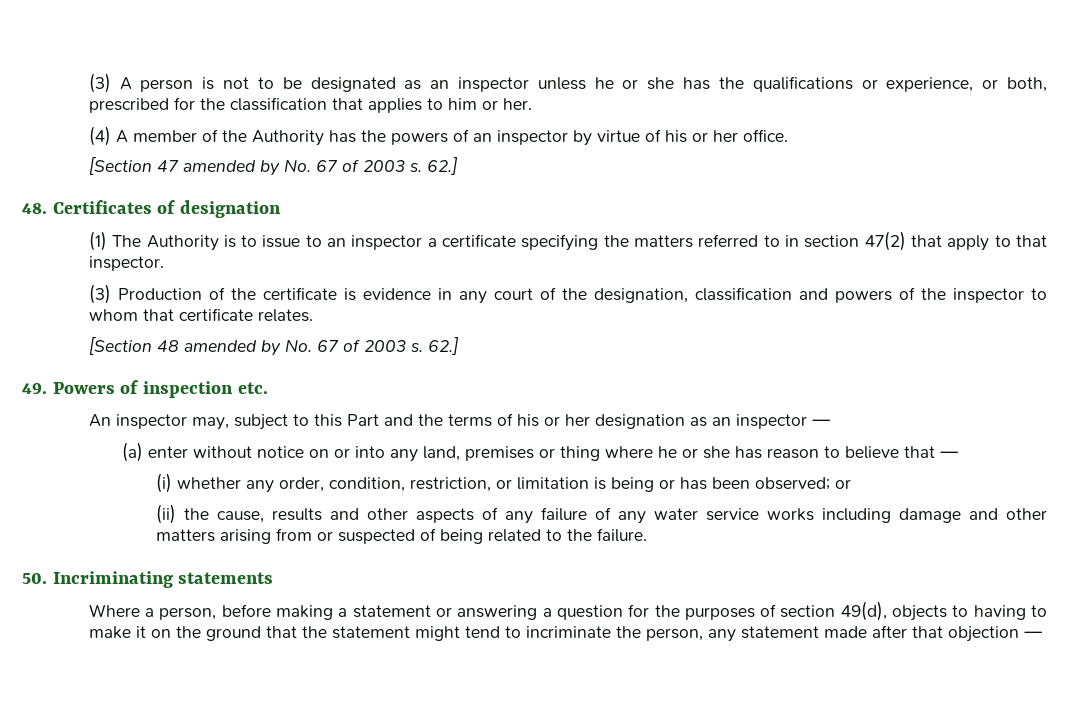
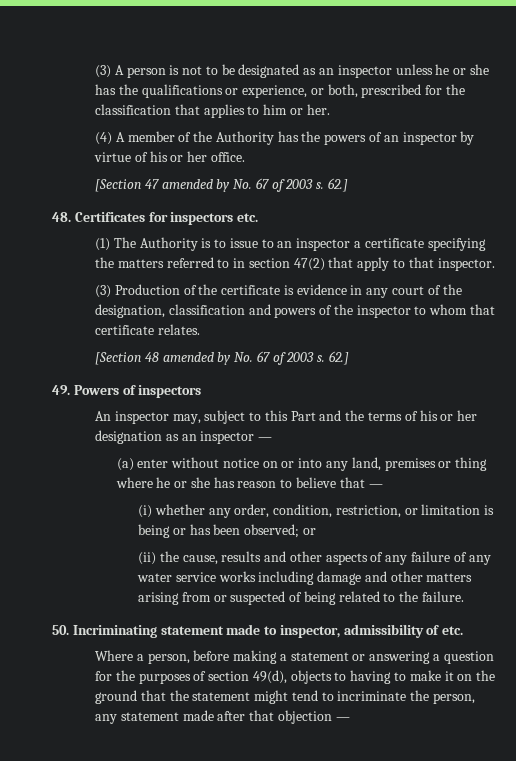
[157,200,282,218] of designation -> [148,212,259,225] for inspectors etc.
[143,381,268,398] inspection etc. -> [138,385,202,398] inspectors
[178,572,274,584] statements -> [160,624,464,638] statement made to inspector, admissibility of etc.

